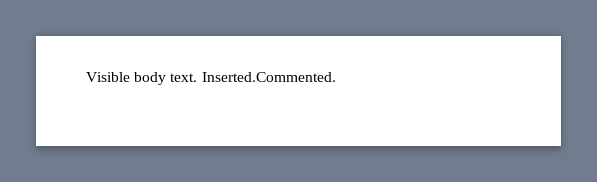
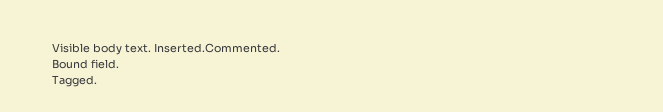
(336, 77) none -> [52,59,119,69] [52,75,97,87] // Bound field. // Tagged.

